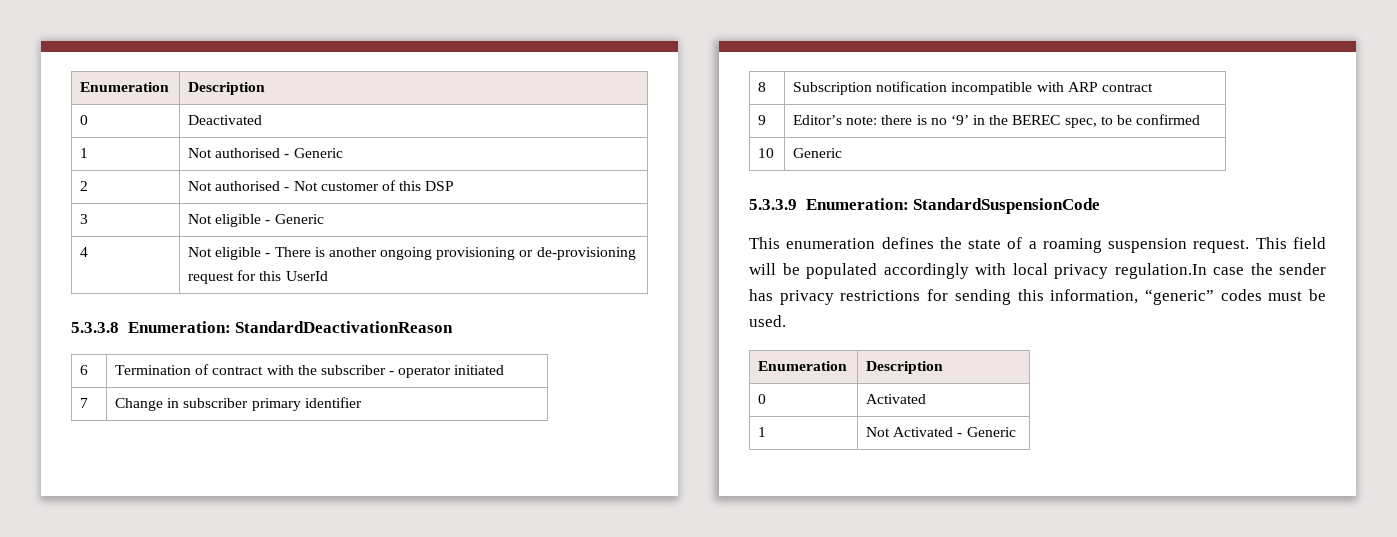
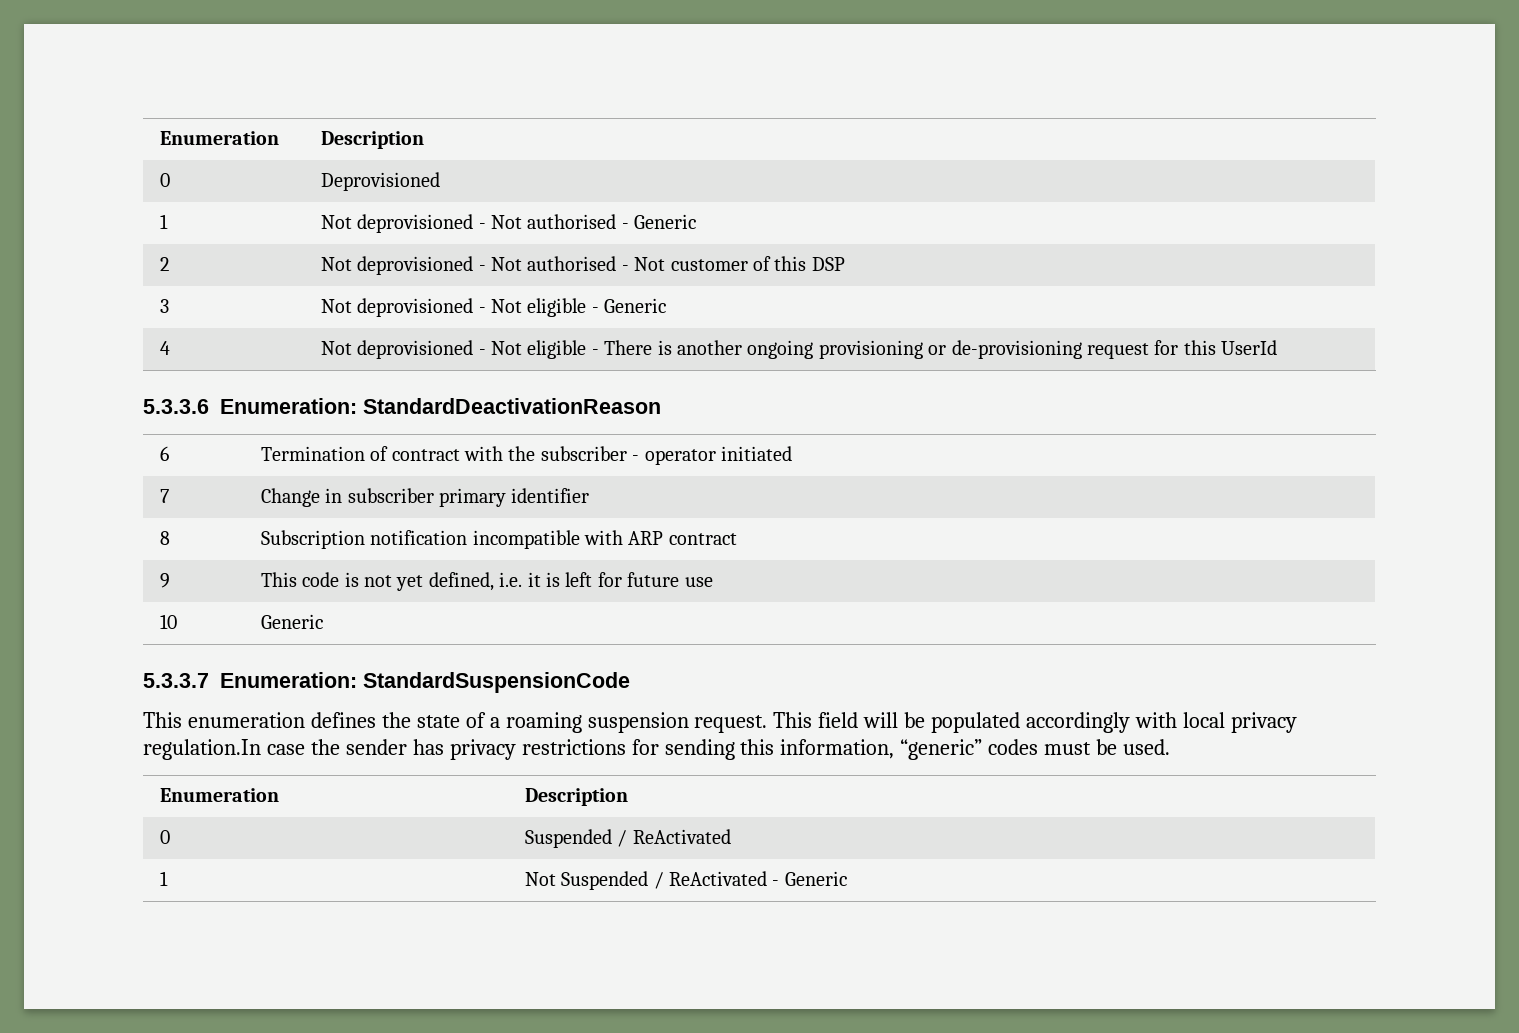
[80,82,170,92] [188,82,266,95] [80,115,89,125] [188,115,263,125] [80,148,89,158] [188,148,213,158] Enumeration | Description // 0 | Deactivated // 1 | Not -> [159,131,279,145] [320,131,424,149] [159,173,170,187] [320,172,440,191] [159,214,168,229] [320,214,523,233] Enumeration | Description // 0 | Deprovisioned // 1 | Not deprovisioned - Not
(213, 186) none -> [357,256,523,275] deprovisioned - Not
(213, 219) none -> [357,298,523,317] deprovisioned - Not
(213, 252) none -> [357,340,523,359] deprovisioned - Not
[71,322,119,333] 5.3.3.8 -> [143,399,209,414] 5.3.3.6
[793,114,1201,128] Editor’s note: there is no ‘9’ in the BEREC spec, to be confirmed -> [260,572,713,591] This code is not yet defined, i.e. it is left for future use
[749,199,797,210] 5.3.3.9 -> [143,673,209,688] 5.3.3.7
[866,394,927,404] [758,427,767,437] [866,427,954,437] Activated // 1 | Not Activated -> [524,829,731,848] [159,871,168,886] [524,871,768,890] Suspended / ReActivated // 1 | Not Suspended / ReActivated

